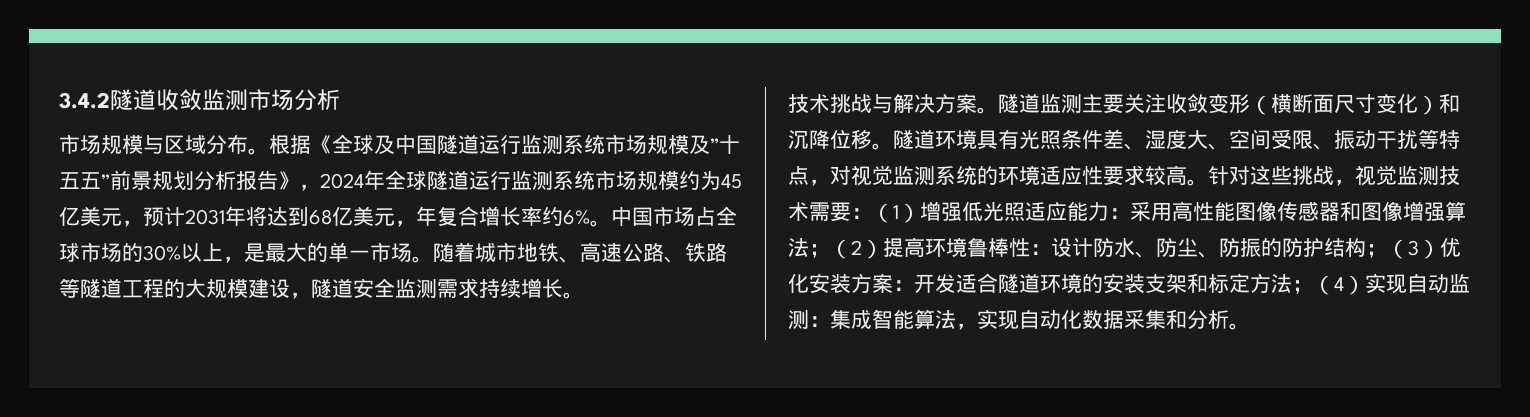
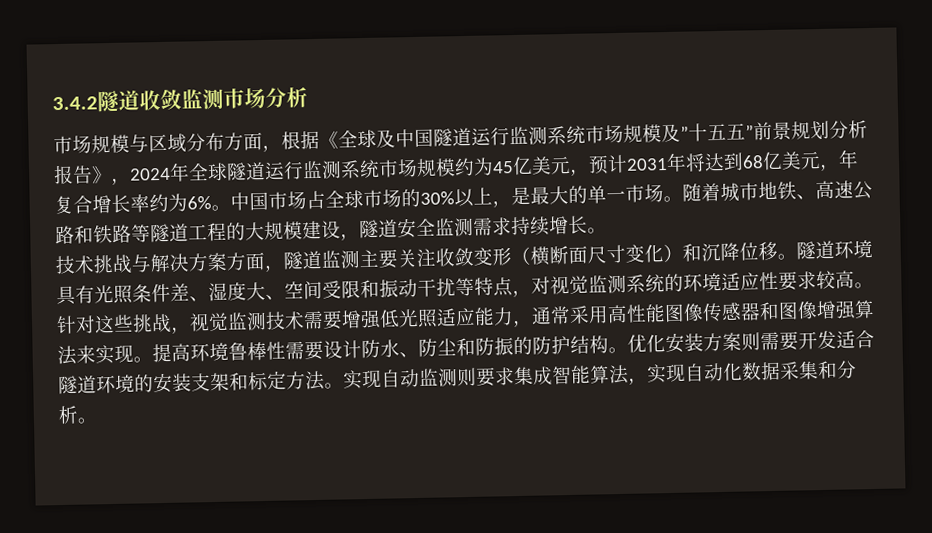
[248,148,269,155] 。 -> [224,131,282,152] 方面，
(563, 216) none -> [168,193,188,212] 为
[664,256,685,263] 、 -> [74,225,94,244] 和
[977,107,998,114] 。 -> [226,251,285,272] 方面，
[1313,143,1334,150] 、 -> [360,279,380,299] 和
[851,203,920,223] ：（1） -> (343, 320) none
[1109,208,1130,219] ： -> [513,305,571,328] ，通常
[809,239,883,259] ；（2） -> [76,344,153,365] 来实现。
[1030,244,1051,255] ： -> [285,340,324,361] 需要
[1198,251,1219,258] 、 -> [456,337,476,357] 和
[1366,239,1440,259] ；（3） -> [608,346,628,354] 。
[893,280,914,291] ： -> [741,331,799,351] 则需要
[1292,275,1365,295] ；（4） -> [324,382,344,389] 。
[809,316,830,327] ： -> [457,367,515,387] 则要求

